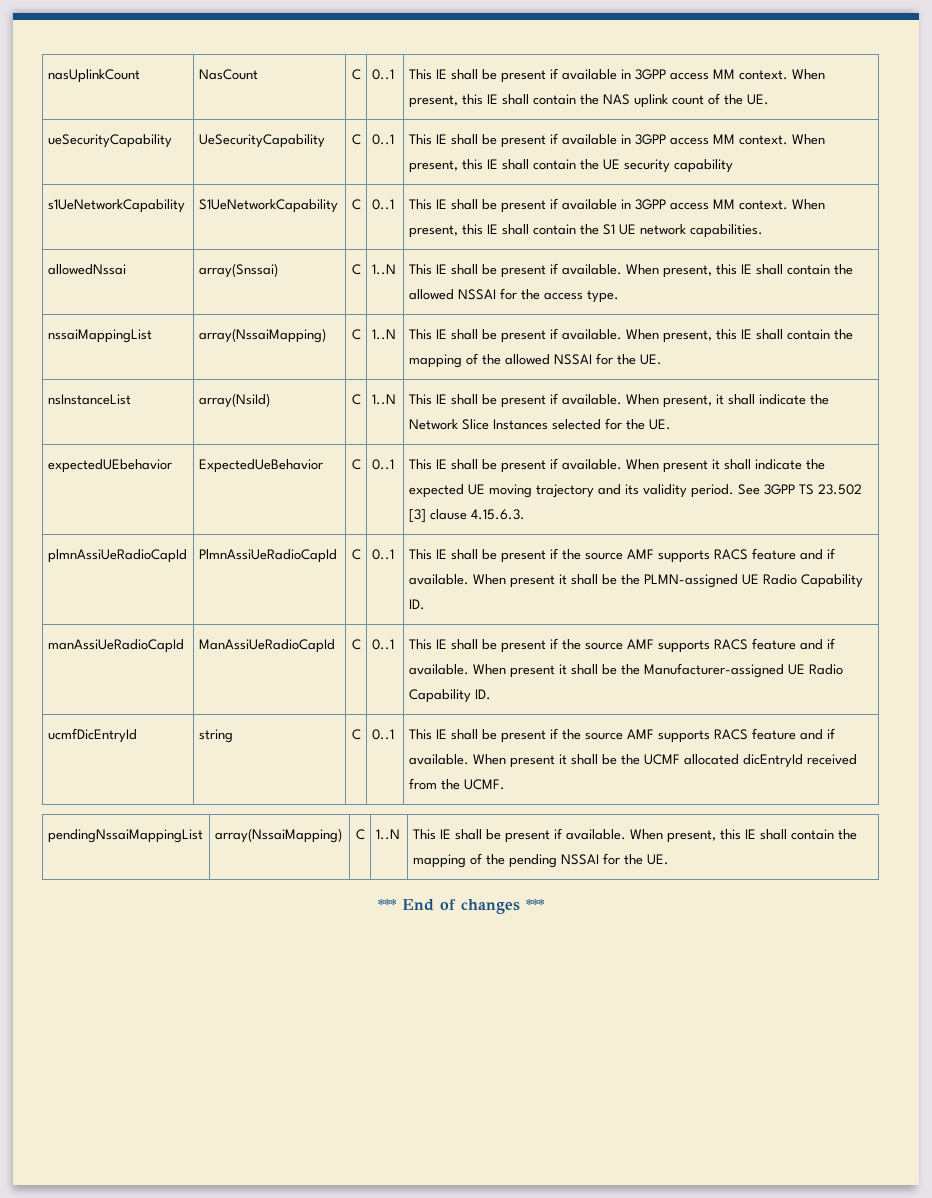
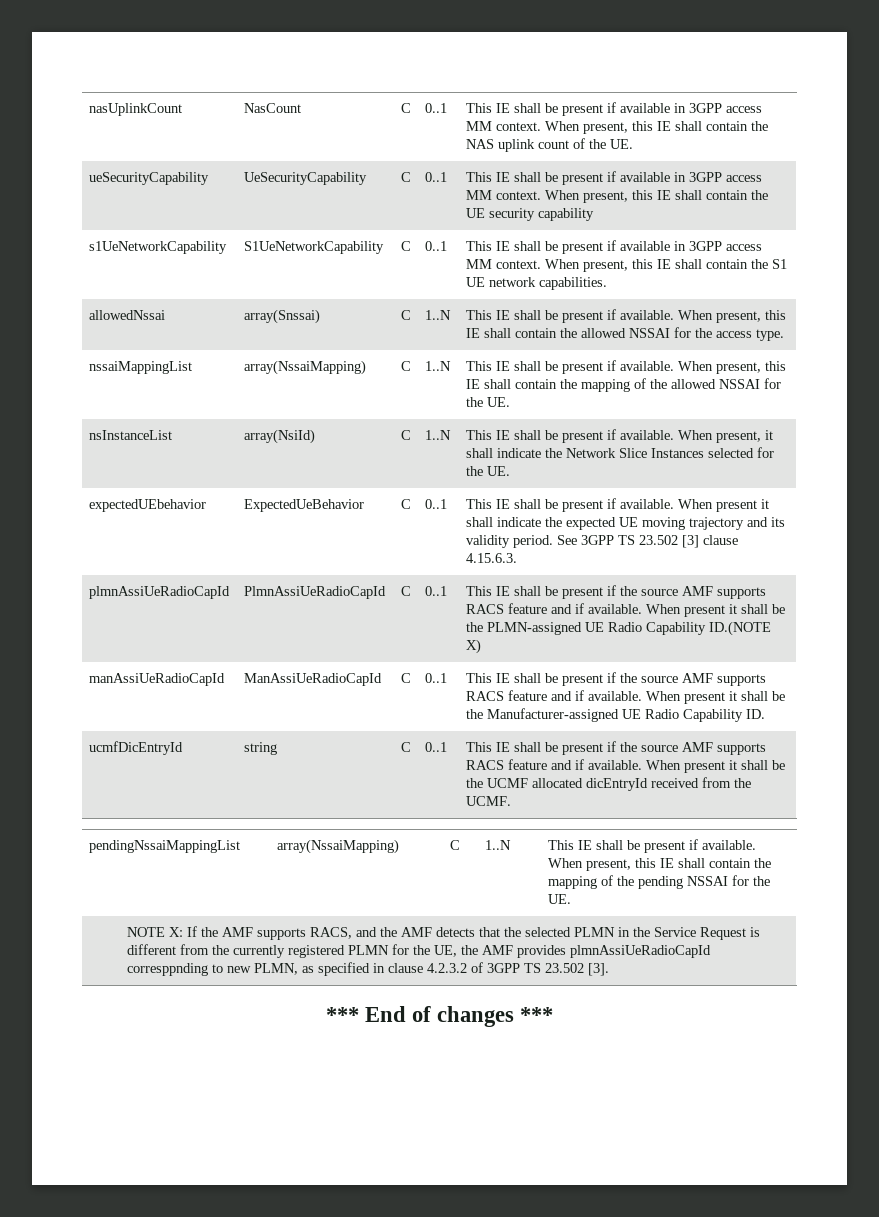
[408,599,425,610] ID. -> [709,621,772,636] [466,639,482,654] ID.(NOTE X)
(669, 859) none -> [127,926,761,940] [127,944,712,958] [127,962,610,976] // NOTE X: If the AMF supports RACS, and the AMF detects that the selected PLMN in the Service Request is different from the currently registered PLMN for the UE, the AMF provides plmnAssiUeRadioCapId corresppnding to new PLMN, as specified in clause 4.2.3.2 of 3GPP TS 23.502 [3].

